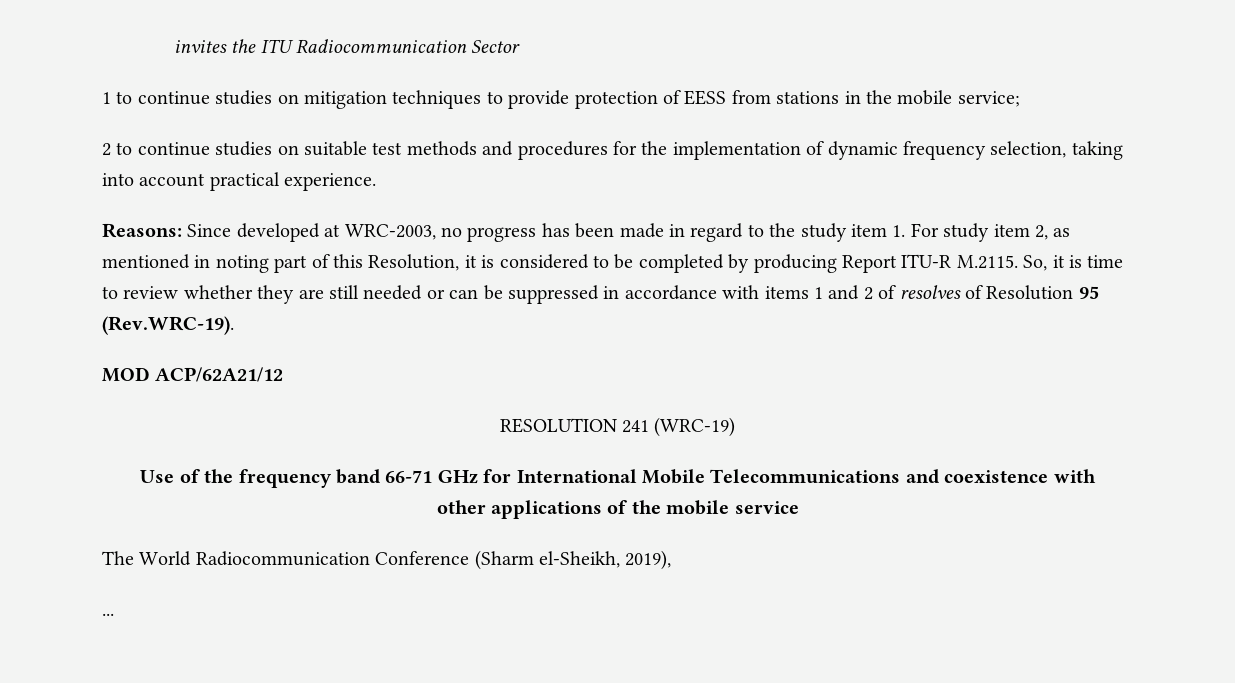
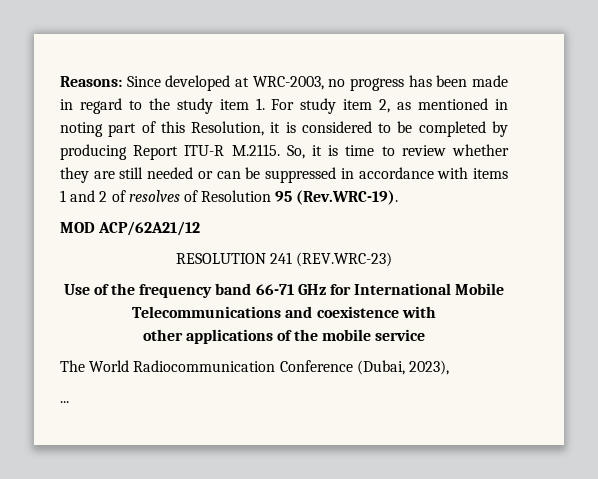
[173,39,521,53] [102,90,1020,109] [102,141,1123,160] [102,172,377,191] invites the ITU Radiocommunication Sector // 1 to continue studies on mitigation techniques to provide protection of EESS from stations in the mobile service; // 2 to continue studies on suitable test methods and procedures for the implementation of dynamic frequency selection, taking into account practical experience. // -> (60, 81) none
[654,417,736,437] (WRC-19) -> [296,252,393,267] (REV.WRC-23)
[474,550,672,570] (Sharm el-Sheikh, 2019), -> [356,360,449,375] (Dubai, 2023),

